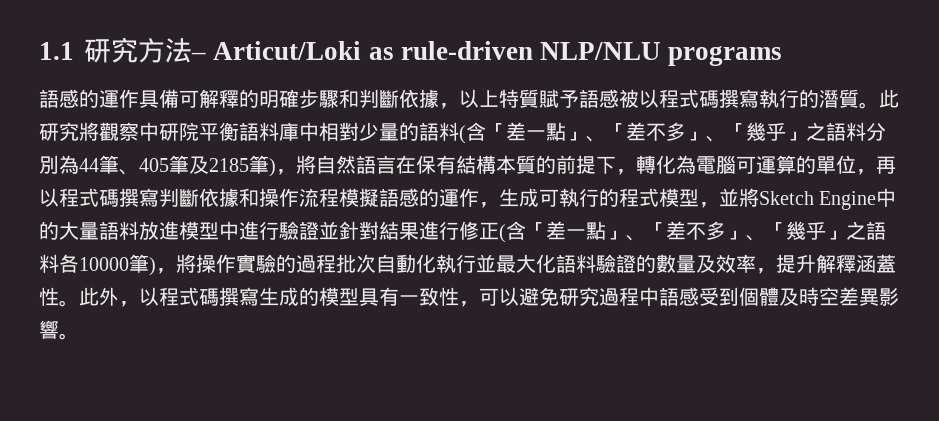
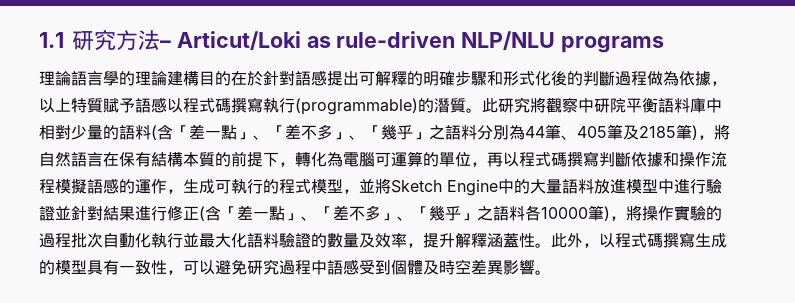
[39,89,179,108] 語感的運作具備 -> [39,70,359,86] 理論語言學的理論建構目的在於針對語感提出
[359,89,399,108] 判斷 -> [503,71,679,86] 形式化後的判斷過程做為
[619,89,639,108] 被 -> (167, 105) none
(799, 98) none -> [295,98,418,115] (programmable)

